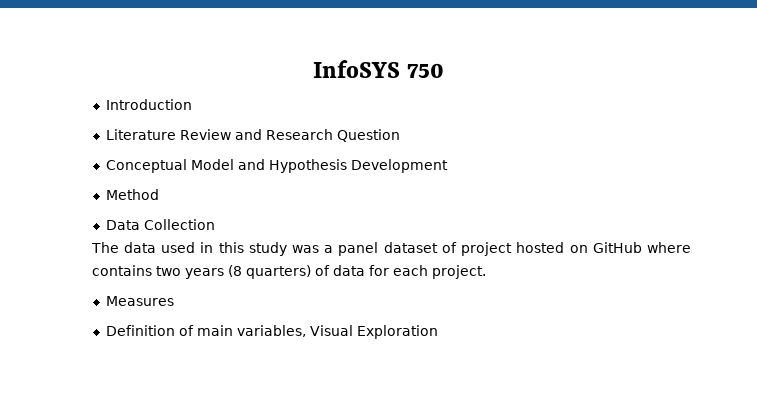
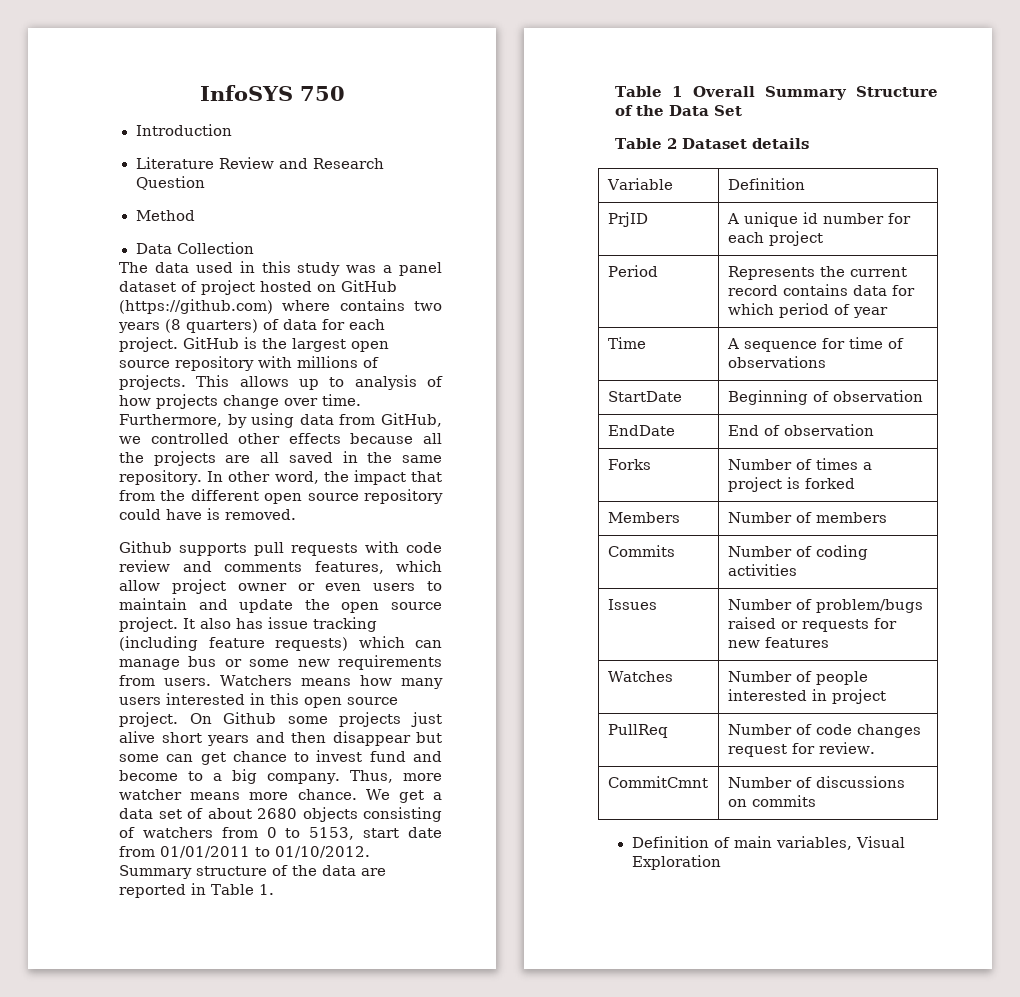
[106,159,449,173] // Conceptual Model and Hypothesis Development -> (205, 183) none
(642, 247) none -> [119,299,274,314] (https://github.com)
[106,296,175,306] // Measures -> [183,337,390,352] [119,356,380,371] [119,375,444,390] [119,394,362,409] [119,413,442,428] [119,433,442,444] [119,451,443,466] [119,470,443,485] [119,489,443,504] [119,508,297,520] [119,541,443,556] [119,560,442,574] [119,579,442,594] [119,598,442,613] [119,617,378,632] [119,636,442,651] [119,655,442,670] [119,675,443,689] [119,693,399,708] [119,712,442,727] [119,731,442,746] [119,750,443,765] [119,769,443,784] [119,789,442,803] [119,807,442,822] [119,827,442,840] [119,846,371,858] [119,865,387,879] [119,883,275,898] [615,86,938,100] [615,105,743,116] [615,138,810,149] [606,178,673,190] [727,178,805,190] [607,212,648,227] [726,212,911,227] [727,231,823,246] [607,265,658,277] [727,266,907,280] [727,284,915,296] [727,303,888,318] [607,337,646,349] [726,337,904,352] [727,356,826,368] [607,391,682,402] [727,390,923,405] [607,425,675,436] [727,424,874,436] [607,459,651,470] [727,458,872,470] [727,477,855,492] [607,512,680,523] [727,512,887,523] [607,545,675,557] [727,545,868,560] [727,564,797,576] [607,599,657,610] [727,599,923,613] [727,617,897,632] [727,637,829,648] [607,671,673,682] [727,671,868,685] [727,689,886,704] [607,724,668,738] [727,724,921,738] [727,742,875,757] [607,776,708,788] [727,776,905,788] [727,795,816,807] GitHub is the largest open source repository with millions of projects. This allows up to analysis of how projects change over time. Furthermore, by using data from GitHub, we controlled other effects because all the projects are all saved in the same repository. In other word, the impact that from the different open source repository could have is removed. // Github supports pull requests with code review and comments features, which allow project owner or even users to maintain and update the open source project. It also has issue tracking (including feature requests) which can manage bus or some new requirements from users. Watchers means how many users interested in this open source project. On Github some projects just alive short years and then disappear but some can get chance to invest fund and become to a big company. Thus, more watcher means more chance. We get a data set of about 2680 objects consisting of watchers from 0 to 5153, start date from 01/01/2011 to 01/10/2012. Summary structure of the data are reported in Table 1. // Table 1 Overall Summary Structure of the Data Set // Table 2 Dataset details // Variable | Definition // PrjID | A unique id number for each project // Period | Represents the current record contains data for which period of year // Time | A sequence for time of observations // StartDate | Beginning of observation // EndDate | End of observation // Forks | Number of times a project is forked // Members | Number of members // Commits | Number of coding activities // Issues | Number of problem/bugs raised or requests for new features // Watches | Number of people interested in project // PullReq | Number of code changes request for review. // CommitCmnt | Number of discussions on commits

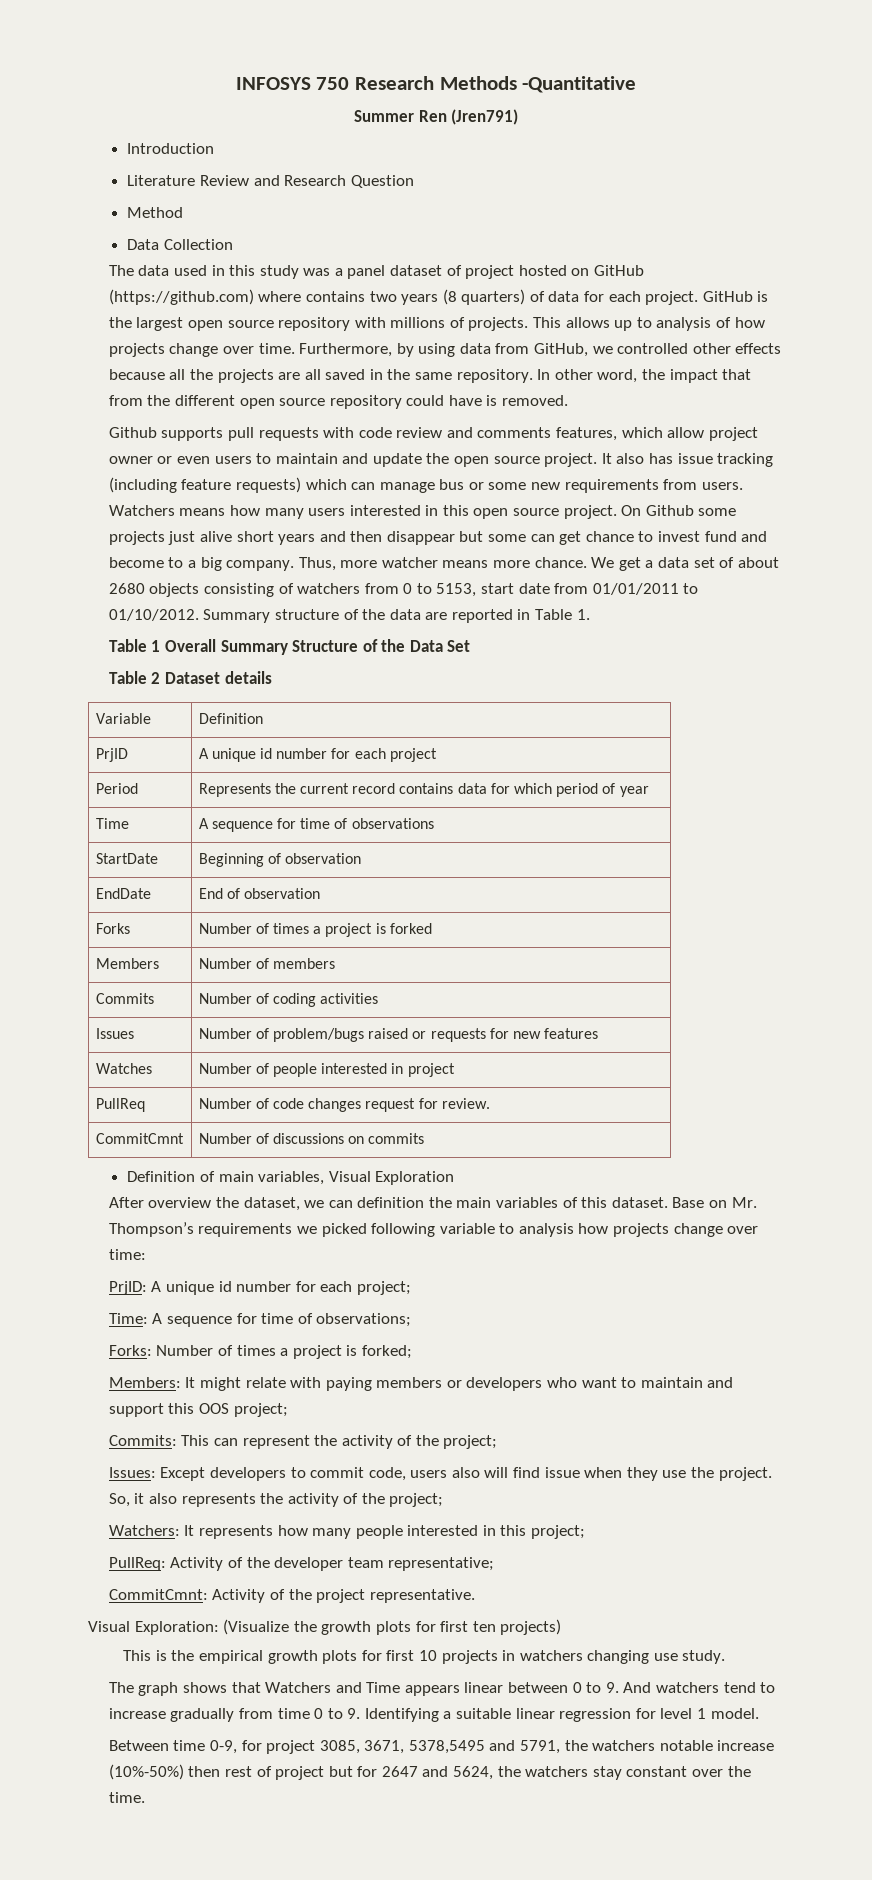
[199,85,293,101] InfoSYS -> [235,77,311,90] INFOSYS
(345, 93) none -> [355,76,637,93] [353,109,519,125] Research Methods -Quantitative // Summer Ren (Jren791)
(721, 862) none -> [108,1197,757,1211] [108,1222,759,1237] [108,1249,146,1260] [108,1281,411,1295] [108,1313,412,1327] [108,1345,412,1359] [108,1377,734,1391] [108,1403,288,1417] [108,1435,498,1449] [108,1467,772,1481] [108,1493,444,1507] [108,1525,586,1539] [108,1557,495,1571] [108,1589,475,1603] [88,1619,562,1635] [123,1650,726,1664] [108,1682,776,1696] [108,1708,759,1722] [108,1740,775,1754] [108,1764,751,1780] [108,1792,145,1803] // After overview the dataset, we can definition the main variables of this dataset. Base on Mr. Thompson’s requirements we picked following variable to analysis how projects change over time: // PrjID: A unique id number for each project; // Time: A sequence for time of observations; // Forks: Number of times a project is forked; // Members: It might relate with paying members or developers who want to maintain and support this OOS project; // Commits: This can represent the activity of the project; // Issues: Except developers to commit code, users also will find issue when they use the project. So, it also represents the activity of the project; // Watchers: It represents how many people interested in this project; // PullReq: Activity of the developer team representative; // CommitCmnt: Activity of the project representative. // Visual Exploration: (Visualize the growth plots for first ten projects) // This is the empirical growth plots for first 10 projects in watchers changing use study. // The graph shows that Watchers and Time appears linear between 0 to 9. And watchers tend to increase gradually from time 0 to 9. Identifying a suitable linear regression for level 1 model. // Between time 0-9, for project 3085, 3671, 5378,5495 and 5791, the watchers notable increase (10%-50%) then rest of project but for 2647 and 5624, the watchers stay constant over the time.

